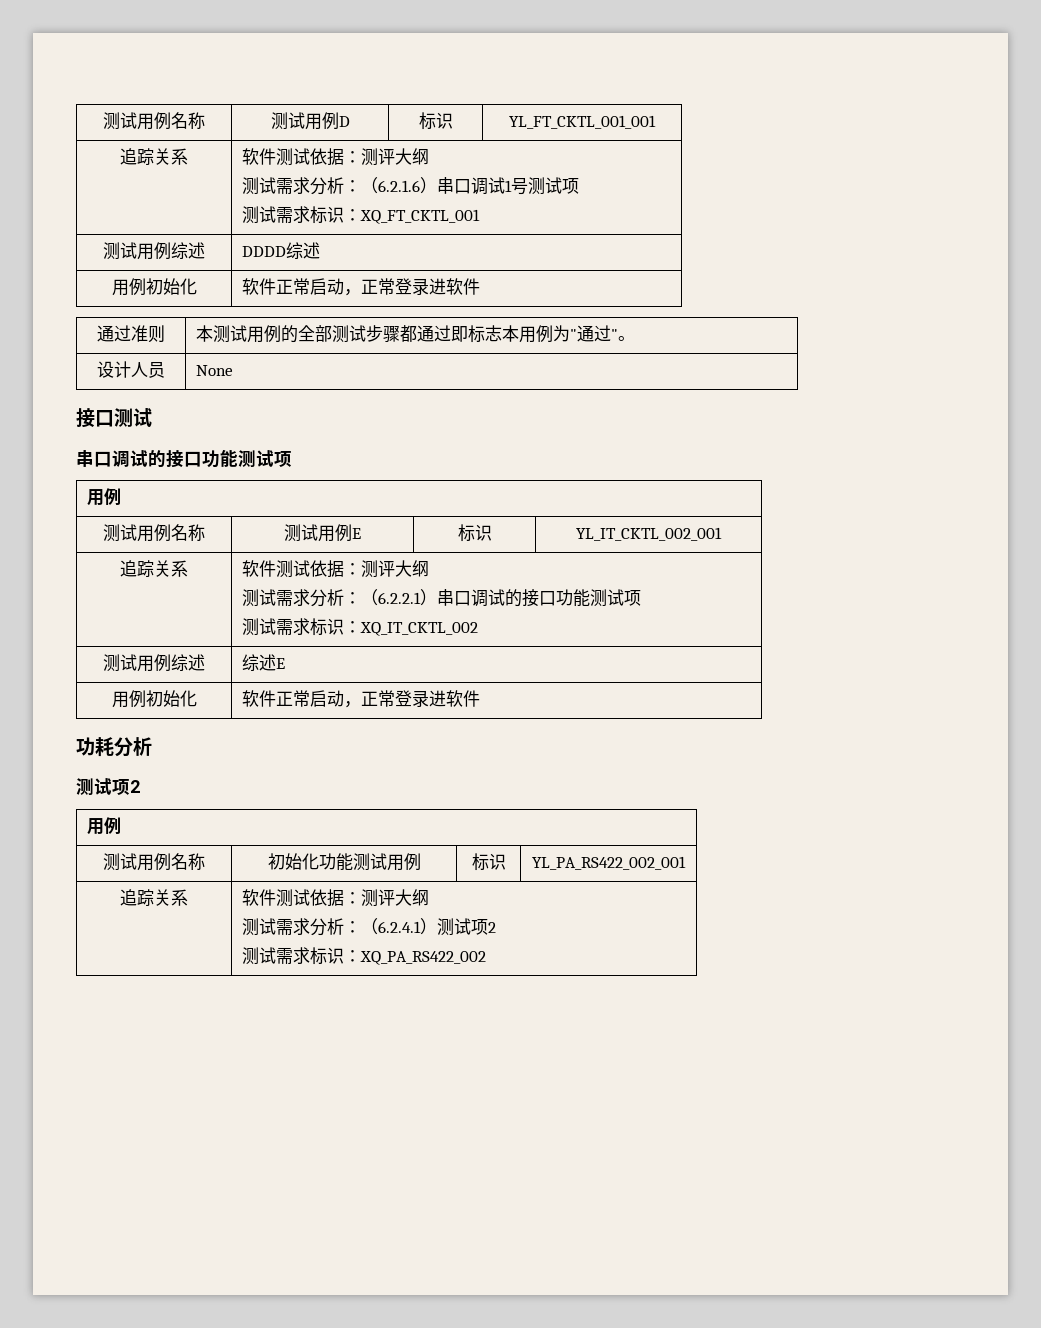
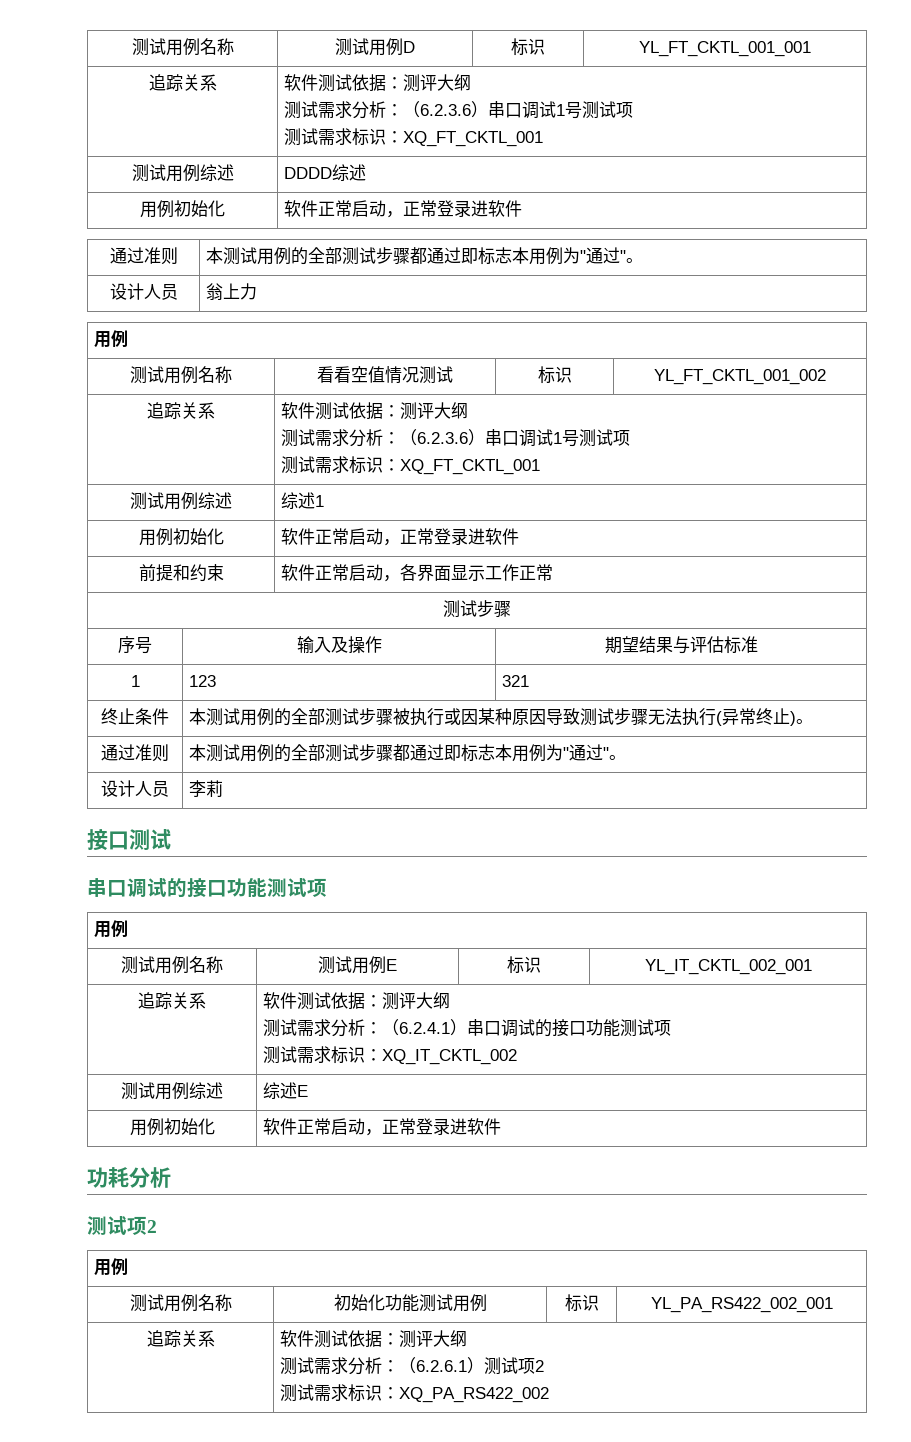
[378,180,421,192] 6.2.1.6 -> [420,104,472,116] 6.2.3.6
[196,365,234,376] | None -> [206,283,258,300] [94,330,129,348] [130,366,232,384] [317,366,453,384] [537,366,572,384] [654,369,827,385] [147,402,215,419] [281,402,469,420] [281,429,631,447] [281,456,541,475] [130,492,232,510] [281,492,325,510] [138,528,224,546] [281,528,520,546] [138,564,224,582] [281,564,554,582] [443,600,511,618] [118,636,152,654] [296,636,382,654] [604,636,758,654] [130,675,140,687] [189,675,217,687] [502,675,530,687] [101,708,169,725] [189,708,814,726] [101,744,169,762] [189,744,627,762] [101,780,169,797] [189,780,224,797] | 翁上力 // 用例 // 测试用例名称 | 看看空值情况测试 | 标识 | YL_FT_CKTL_001_002 // 追踪关系 | 软件测试依据：测评大纲 // 测试需求分析：（6.2.3.6）串口调试1号测试项 // 测试需求标识：XQ_FT_CKTL_001 // 测试用例综述 | 综述1 // 用例初始化 | 软件正常启动，正常登录进软件 // 前提和约束 | 软件正常启动，各界面显示工作正常 // 测试步骤 // 序号 | 输入及操作 | 期望结果与评估标准 // 1 | 123 | 321 // 终止条件 | 本测试用例的全部测试步骤被执行或因某种原因导致测试步骤无法执行(异常终止)。 // 通过准则 | 本测试用例的全部测试步骤都通过即标志本用例为"通过"。 // 设计人员 | 李莉
[378,592,422,604] 6.2.2.1 -> [399,1022,451,1034] 6.2.4.1
[378,921,422,933] 6.2.4.1 -> [416,1360,468,1372] 6.2.6.1

